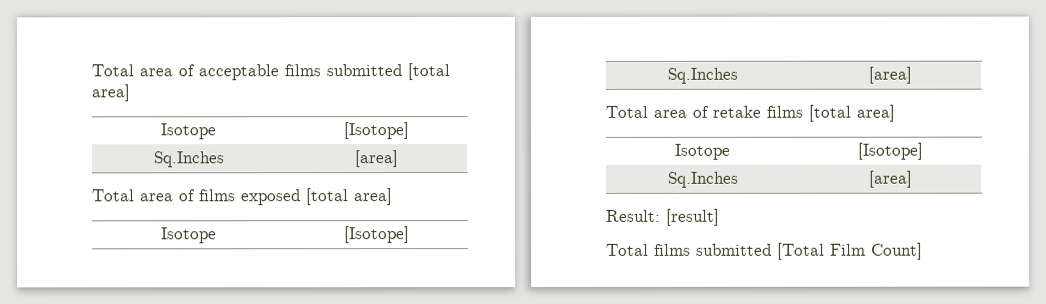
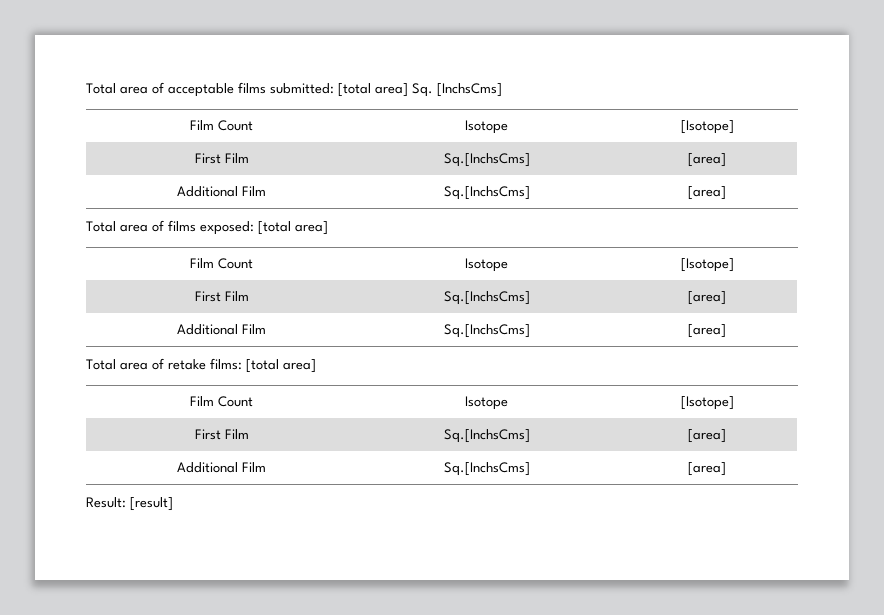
[326,63,450,81] [91,84,130,102] [160,123,216,140] [342,122,409,140] [152,151,225,168] submitted [total area] // Isotope | [Isotope] // Sq.Inches -> [270,83,502,97] [190,120,253,131] [465,120,508,134] [680,120,734,134] [194,153,249,164] [443,153,530,167] [688,153,726,167] [177,186,266,197] [443,186,530,200] submitted: [total area] Sq. [InchsCms] // Film Count | Isotope | [Isotope] // First Film | Sq.[InchsCms] | [area] // Additional Film | Sq.[InchsCms]
[241,188,393,206] [161,227,217,244] [343,226,410,244] [666,67,738,84] exposed [total area] // Isotope | [Isotope] // Sq.Inches -> [200,221,328,235] [190,258,253,269] [465,258,508,272] [680,258,734,272] [194,291,249,302] [443,291,530,305] [688,291,726,305] [177,324,266,335] [443,324,530,338] exposed: [total area] // Film Count | Isotope | [Isotope] // First Film | Sq.[InchsCms] | [area] // Additional Film | Sq.[InchsCms]
[766,104,895,122] [674,143,731,160] [856,142,924,160] [667,171,739,188] [868,170,913,188] [606,208,720,226] [606,242,923,260] films [total area] // Isotope | [Isotope] // Sq.Inches | [area] // Result: [result] // Total films submitted [Total Film Count] -> [210,358,316,373] [190,396,253,407] [465,396,508,410] [680,396,734,410] [194,429,249,440] [443,429,530,443] [688,429,726,443] [177,462,266,473] [443,462,530,476] [688,462,726,476] [86,497,173,511] films: [total area] // Film Count | Isotope | [Isotope] // First Film | Sq.[InchsCms] | [area] // Additional Film | Sq.[InchsCms] | [area] // Result: [result]

